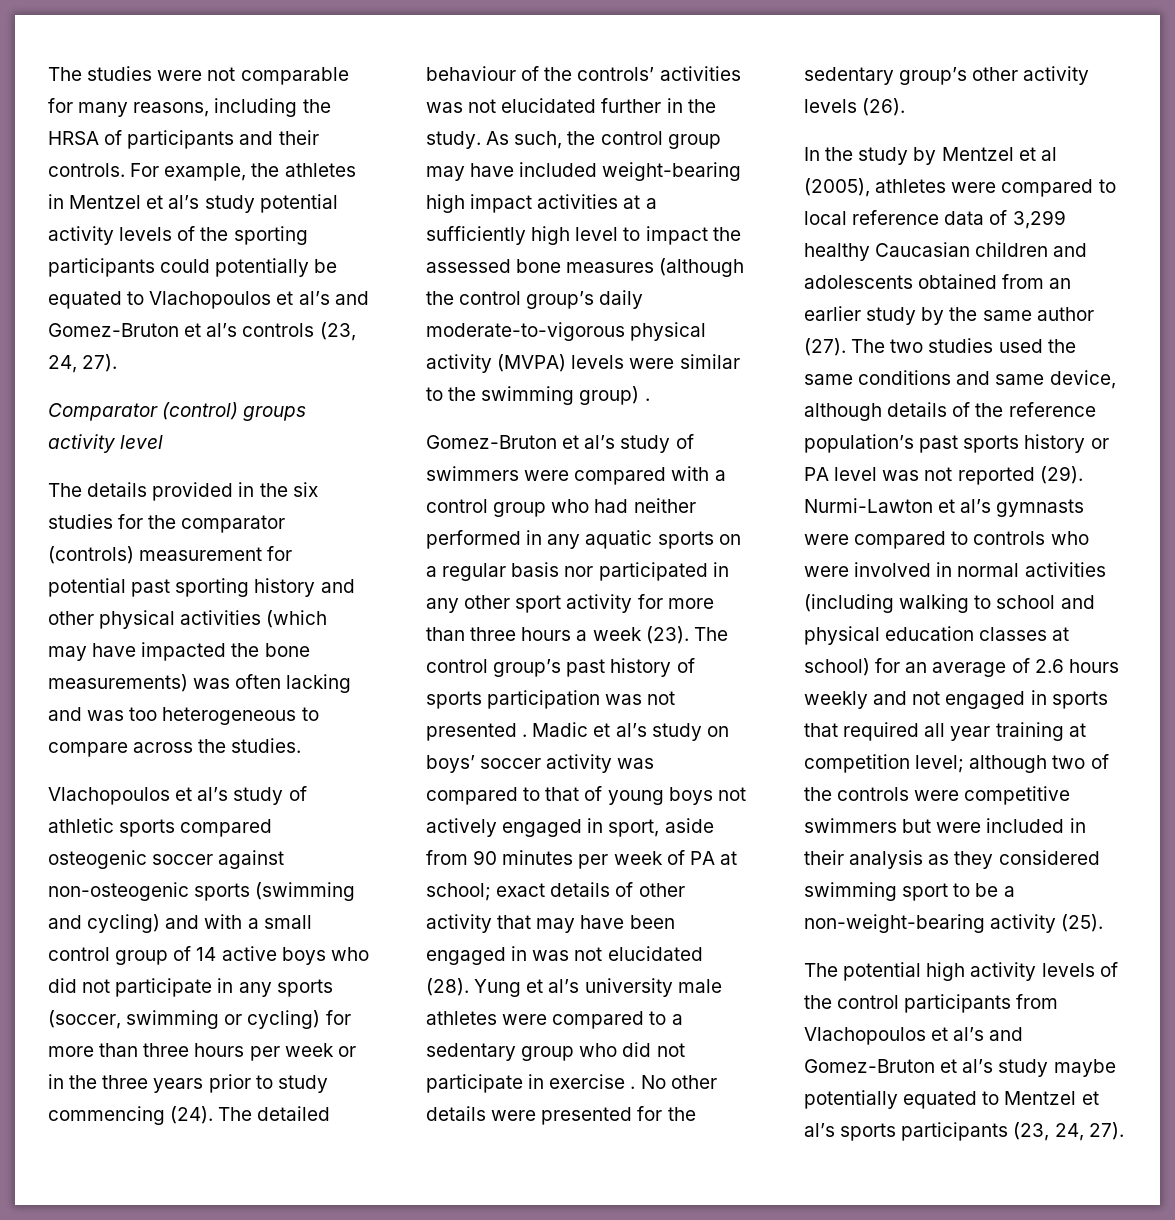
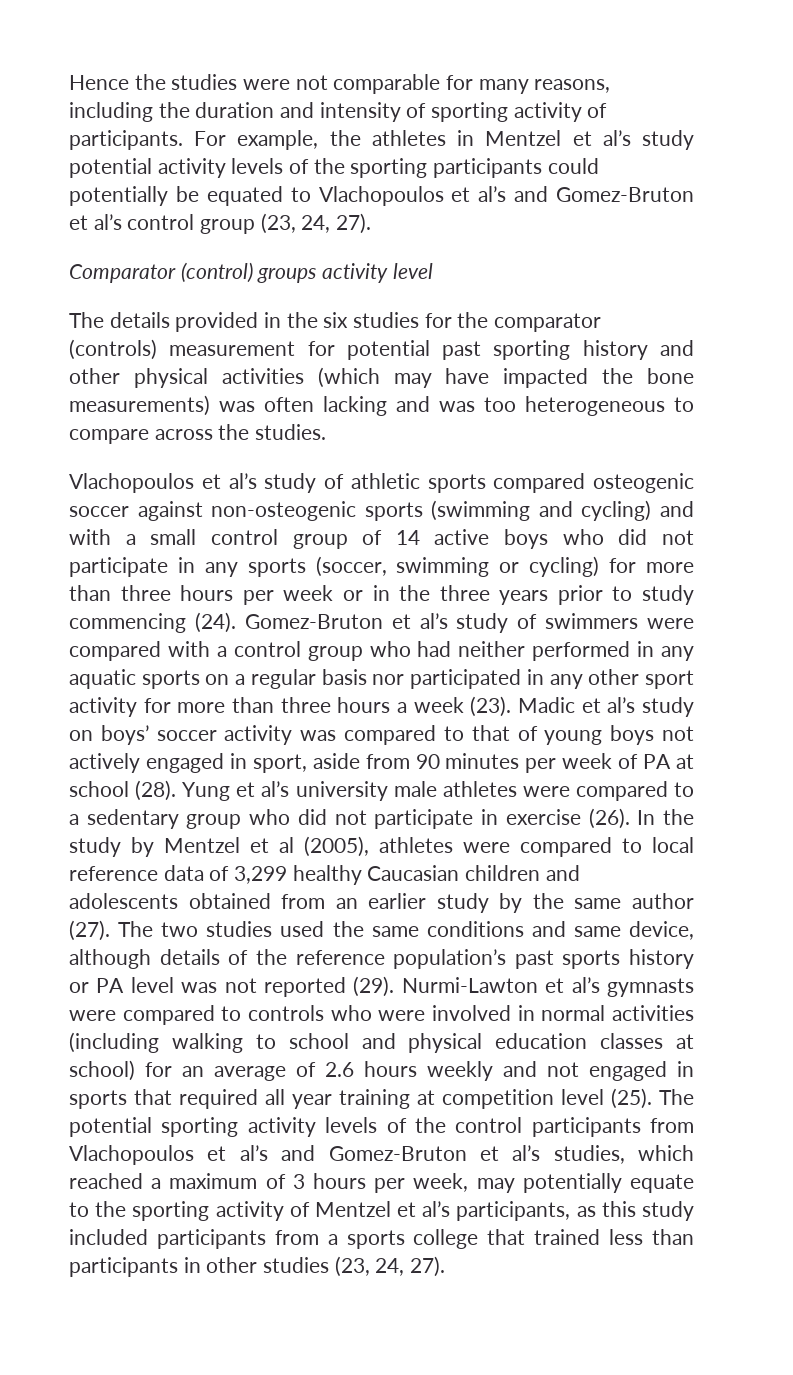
[48,67,82,81] The -> [69,74,166,90] Hence the
[48,130,319,149] [48,163,125,177] HRSA of participants and their controls. -> [195,102,608,122] [69,130,183,150] duration and intensity of sporting activity of participants.
[242,323,315,337] controls -> [127,214,256,234] control group
[218,1106,331,1121] [426,66,741,81] [426,98,716,113] [426,131,721,149] [426,162,742,181] [426,194,657,213] [426,226,741,245] [426,258,745,277] [426,290,644,309] [426,322,707,341] [426,354,740,373] [426,386,650,405] The detailed behaviour of the controls’ activities was not elucidated further in the study. As such, the control group may have included weight-bearing high impact activities at a sufficiently high level to impact the assessed bone measures (although the control group’s daily moderate-to-vigorous physical activity (MVPA) levels were similar to the swimming group) . // -> (236, 622) none
[693,627,728,641] [426,658,695,677] [426,690,676,709] [426,723,528,741] The control group’s past history of sports participation was not presented . -> (512, 706) none
[426,882,685,901] [426,914,675,933] [426,946,703,965] school; exact details of other activity that may have been engaged in was not elucidated -> [69,781,129,797] school
[630,1075,717,1089] [426,1106,696,1125] [804,66,1090,85] [804,99,857,113] . No other details were presented for the sedentary group’s other activity levels -> (581, 817) none
(906, 107) // -> (630, 818) none
[915,754,1109,773] [804,786,1071,805] [804,818,1086,833] [804,850,1100,869] [804,882,1015,901] [804,914,1057,933] level; although two of the controls were competitive swimmers but were included in their analysis as they considered swimming sport to be a non-weight-bearing activity -> [561,1089,604,1105] level
(1104, 923) // -> (652, 1098) none
[926,962,966,981] high -> [161,1117,239,1137] sporting
[998,1059,1116,1077] [804,1090,1099,1109] [804,1122,1009,1141] study maybe potentially equated to Mentzel et al’s sports participants -> [553,1145,694,1164] [69,1173,694,1193] [69,1201,694,1221] [69,1229,695,1249] [69,1257,330,1277] studies, which reached a maximum of 3 hours per week, may potentially equate to the sporting activity of Mentzel et al’s participants, as this study included participants from a sports college that trained less than participants in other studies

